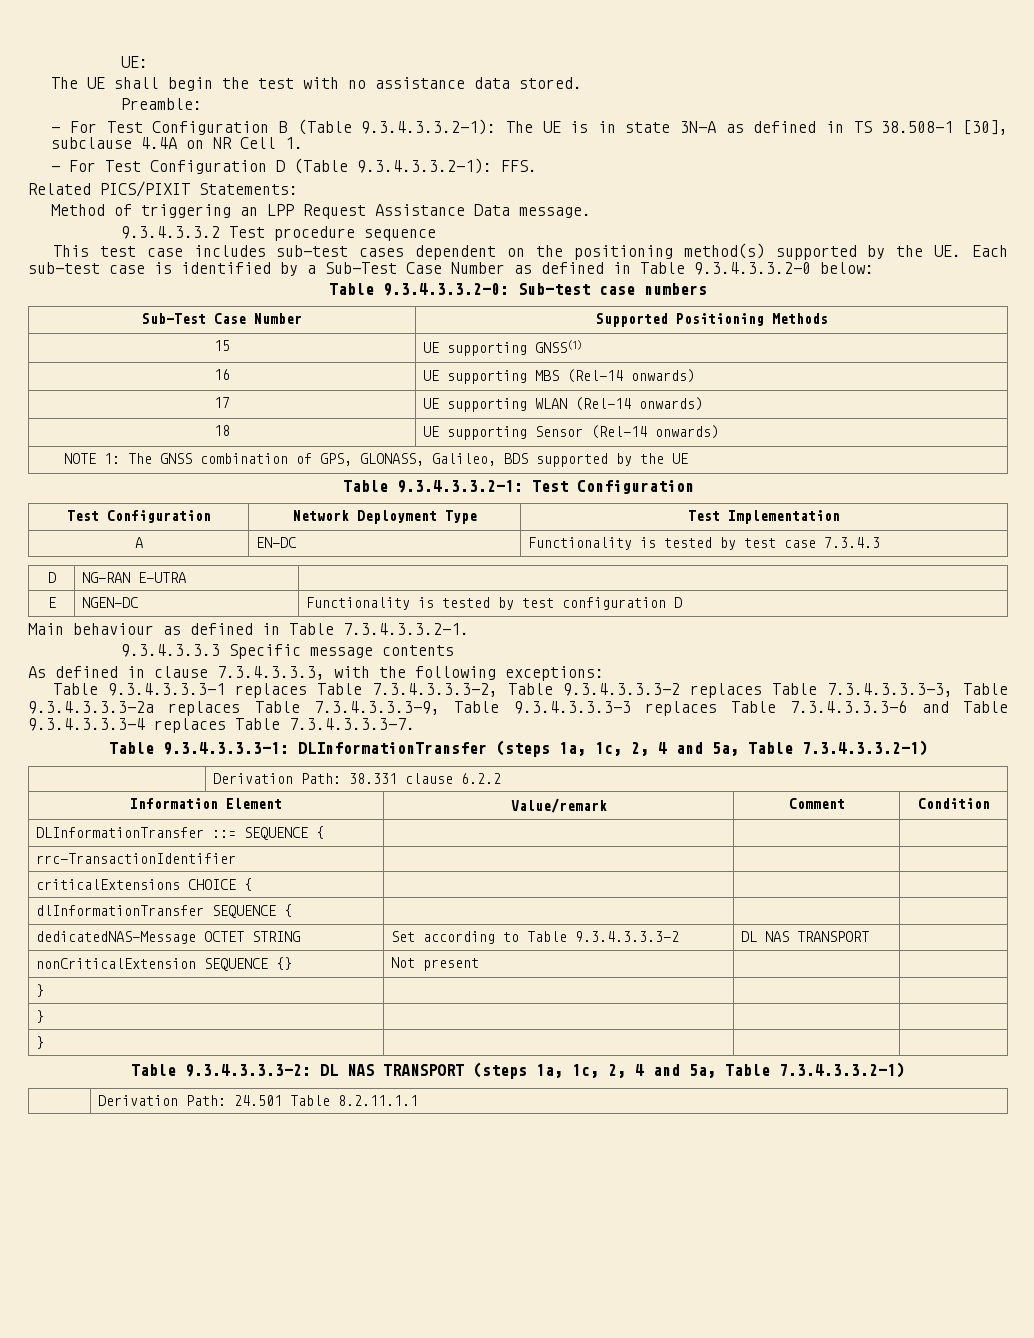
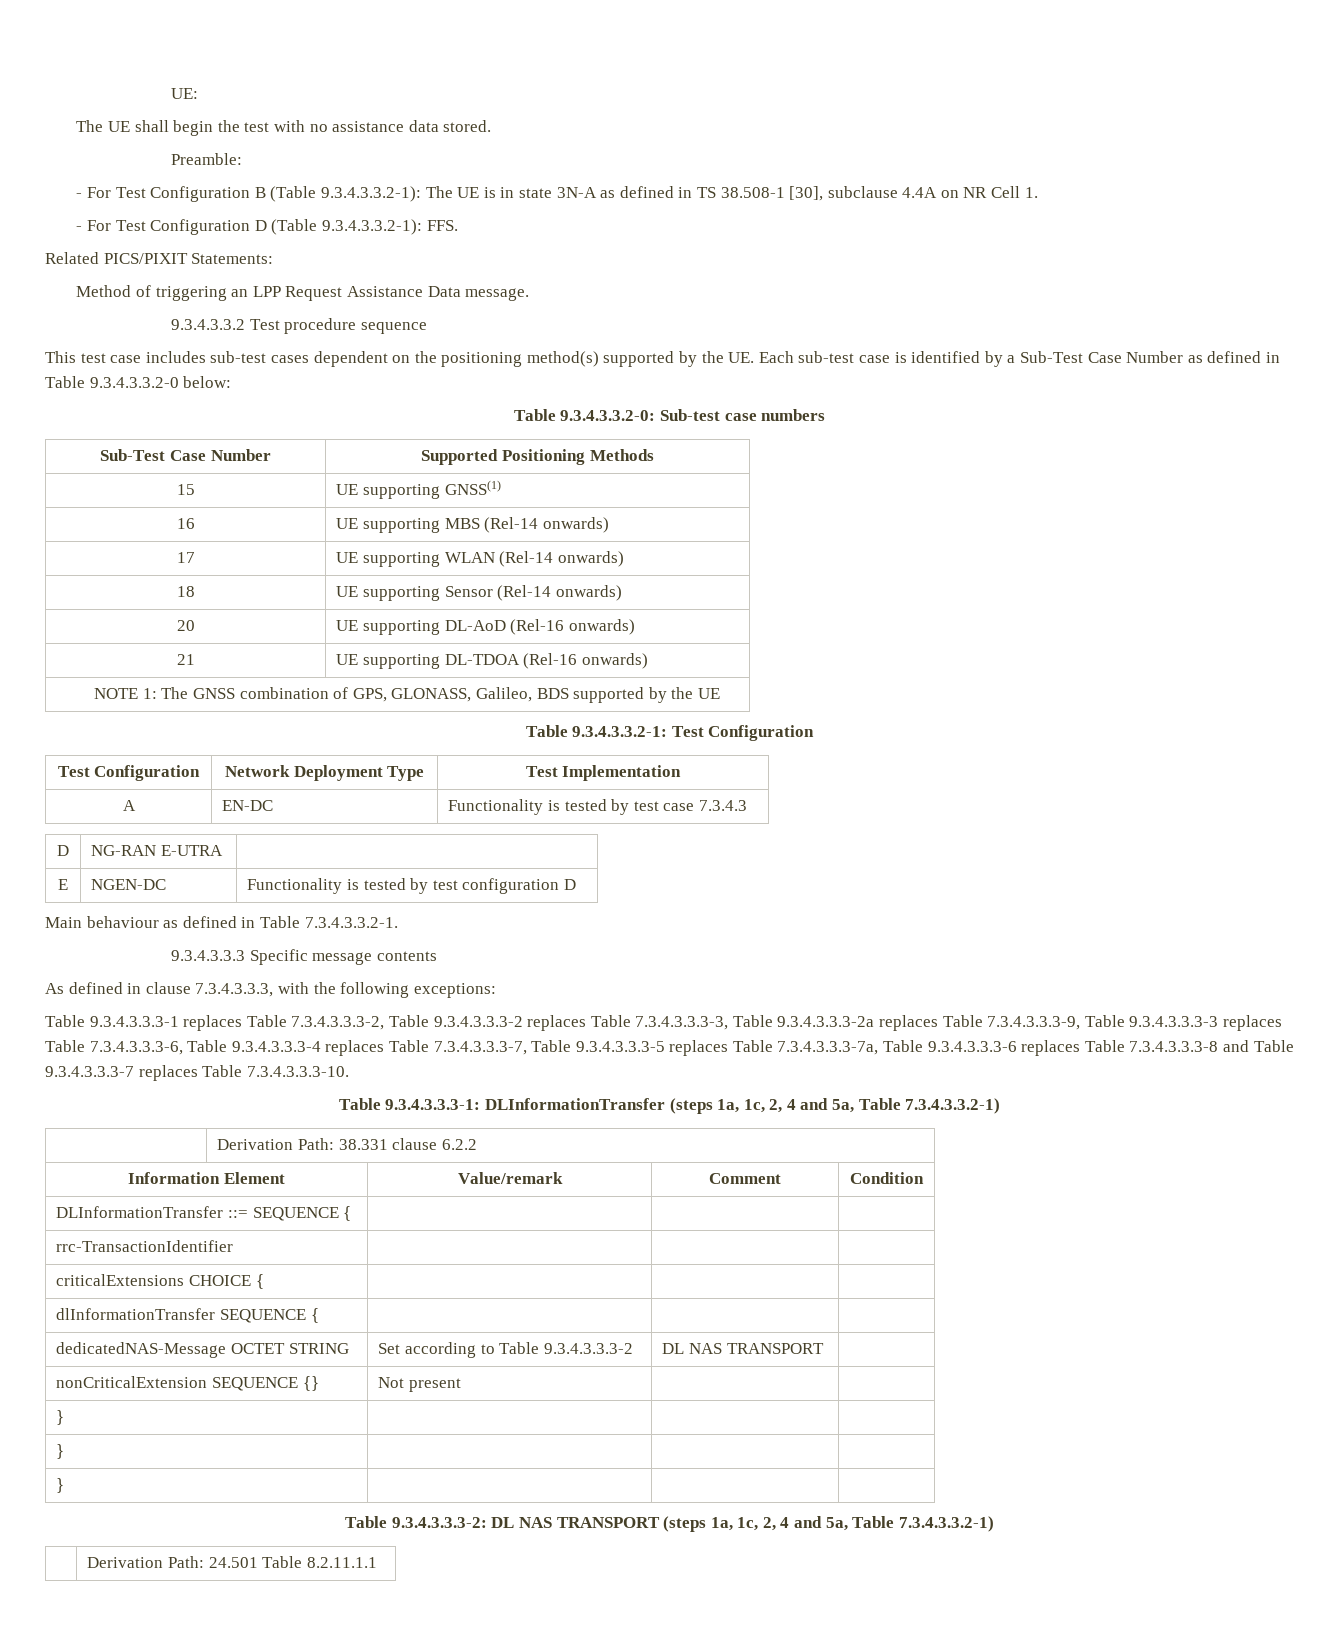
(719, 432) none -> [176,620,195,631] [336,619,635,635] [176,654,195,665] [336,653,648,669] // 20 | UE supporting DL-AoD (Rel-16 onwards) // 21 | UE supporting DL-TDOA (Rel-16 onwards)
[790,700,949,713] 7.3.4.3.3.3-6 and -> [89,1041,183,1055] 7.3.4.3.3.3-6,
[289,718,415,730] 7.3.4.3.3.3-7. -> [433,1040,1294,1056] [45,1065,349,1081] 7.3.4.3.3.3-7, Table 9.3.4.3.3.3-5 replaces Table 7.3.4.3.3.3-7a, Table 9.3.4.3.3.3-6 replaces Table 7.3.4.3.3.3-8 and Table 9.3.4.3.3.3-7 replaces Table 7.3.4.3.3.3-10.

